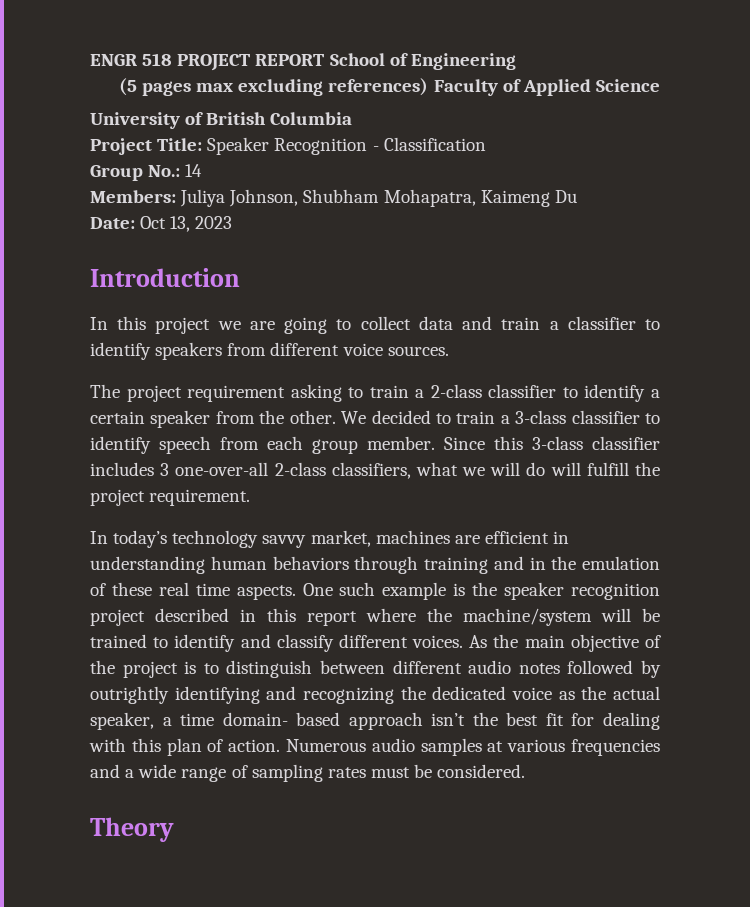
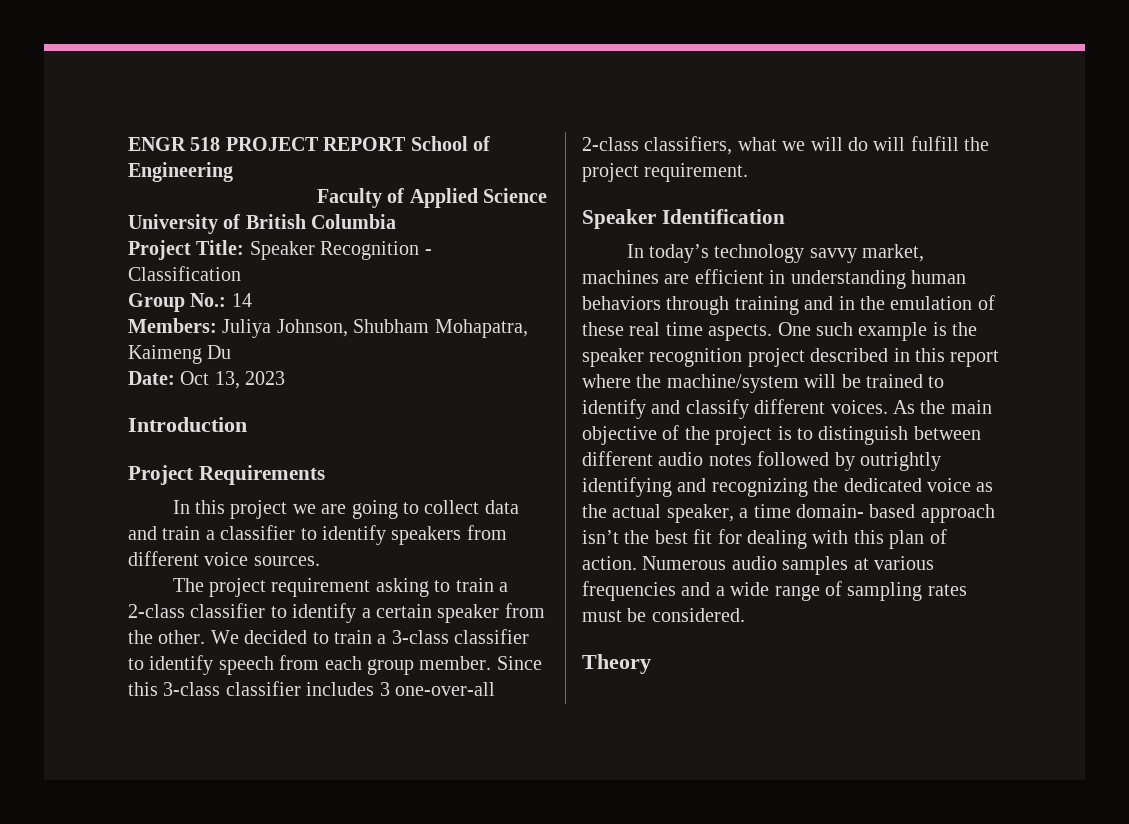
[118,78,429,96] (5 pages max excluding references) -> (233, 172) none
(240, 277) none -> [128,465,325,485] // Project Requirements
(251, 497) none -> [582,209,785,229] // Speaker Identification

